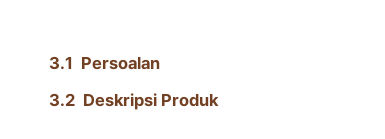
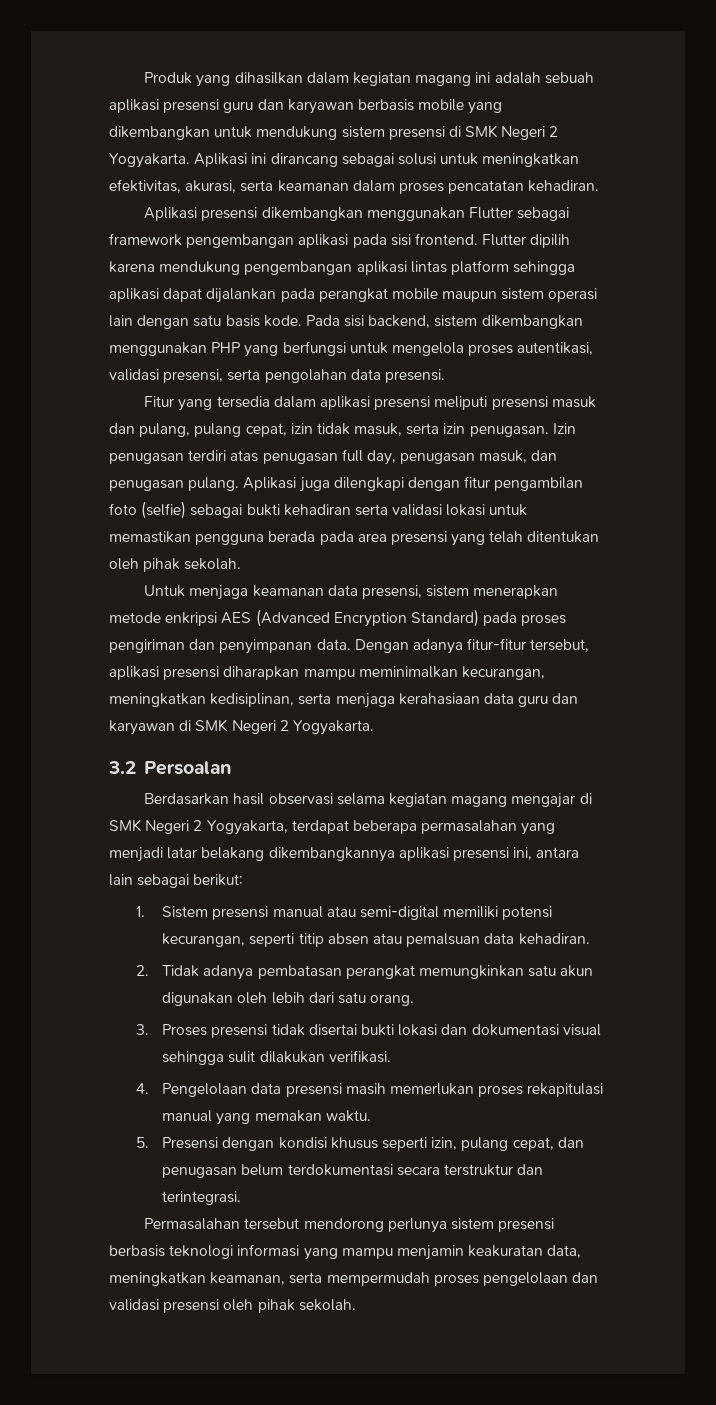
[49,56,160,70] [49,93,220,110] 3.1 Persoalan // 3.2 Deskripsi Produk -> [144,72,594,87] [109,99,503,114] [109,125,559,140] [109,153,580,168] [109,179,600,194] [144,207,570,221] [109,233,571,248] [109,260,576,275] [109,288,598,303] [109,315,583,329] [109,341,594,357] [109,369,445,383] [144,396,596,411] [109,423,576,437] [109,449,558,465] [109,476,584,492] [109,501,528,519] [109,531,600,546] [109,558,242,572] [144,585,559,600] [109,609,567,627] [109,638,590,654] [109,666,545,680] [109,693,579,708] [109,719,374,735] [108,761,232,775] [144,793,592,808] [109,819,556,835] [109,847,580,862] [109,874,244,888] [135,906,553,920] [162,933,590,947] [135,965,594,980] [162,992,415,1006] [135,1024,601,1038] [162,1050,391,1065] [135,1083,604,1097] [162,1110,371,1125] [135,1137,584,1151] [162,1164,544,1178] [162,1191,242,1205] [144,1218,555,1233] [109,1244,582,1260] [109,1272,599,1286] [109,1299,356,1313] Produk yang dihasilkan dalam kegiatan magang ini adalah sebuah aplikasi presensi guru dan karyawan berbasis mobile yang dikembangkan untuk mendukung sistem presensi di SMK Negeri 2 Yogyakarta. Aplikasi ini dirancang sebagai solusi untuk meningkatkan efektivitas, akurasi, serta keamanan dalam proses pencatatan kehadiran. // Aplikasi presensi dikembangkan menggunakan Flutter sebagai framework pengembangan aplikasi pada sisi frontend. Flutter dipilih karena mendukung pengembangan aplikasi lintas platform sehingga aplikasi dapat dijalankan pada perangkat mobile maupun sistem operasi lain dengan satu basis kode. Pada sisi backend, sistem dikembangkan menggunakan PHP yang berfungsi untuk mengelola proses autentikasi, validasi presensi, serta pengolahan data presensi. // Fitur yang tersedia dalam aplikasi presensi meliputi presensi masuk dan pulang, pulang cepat, izin tidak masuk, serta izin penugasan. Izin penugasan terdiri atas penugasan full day, penugasan masuk, dan penugasan pulang. Aplikasi juga dilengkapi dengan fitur pengambilan foto (selfie) sebagai bukti kehadiran serta validasi lokasi untuk memastikan pengguna berada pada area presensi yang telah ditentukan oleh pihak sekolah. // Untuk menjaga keamanan data presensi, sistem menerapkan metode enkripsi AES (Advanced Encryption Standard) pada proses pengiriman dan penyimpanan data. Dengan adanya fitur-fitur tersebut, aplikasi presensi diharapkan mampu meminimalkan kecurangan, meningkatkan kedisiplinan, serta menjaga kerahasiaan data guru dan karyawan di SMK Negeri 2 Yogyakarta. // 3.2 Persoalan // Berdasarkan hasil observasi selama kegiatan magang mengajar di SMK Negeri 2 Yogyakarta, terdapat beberapa permasalahan yang menjadi latar belakang dikembangkannya aplikasi presensi ini, antara lain sebagai berikut: // 1. Sistem presensi manual atau semi-digital memiliki potensi kecurangan, seperti titip absen atau pemalsuan data kehadiran. // 2. Tidak adanya pembatasan perangkat memungkinkan satu akun digunakan oleh lebih dari satu orang. // 3. Proses presensi tidak disertai bukti lokasi dan dokumentasi visual sehingga sulit dilakukan verifikasi. // 4. Pengelolaan data presensi masih memerlukan proses rekapitulasi manual yang memakan waktu. // 5. Presensi dengan kondisi khusus seperti izin, pulang cepat, dan penugasan belum terdokumentasi secara terstruktur dan terintegrasi. // Permasalahan tersebut mendorong perlunya sistem presensi berbasis teknologi informasi yang mampu menjamin keakuratan data, meningkatkan keamanan, serta mempermudah proses pengelolaan dan validasi presensi oleh pihak sekolah.

